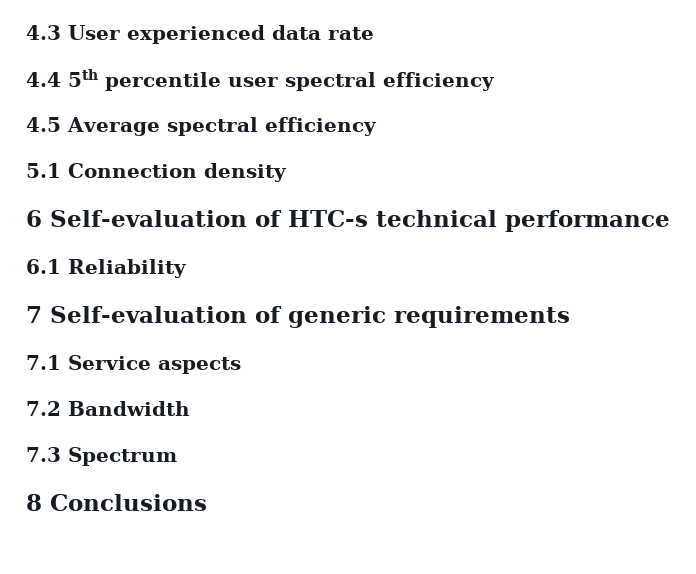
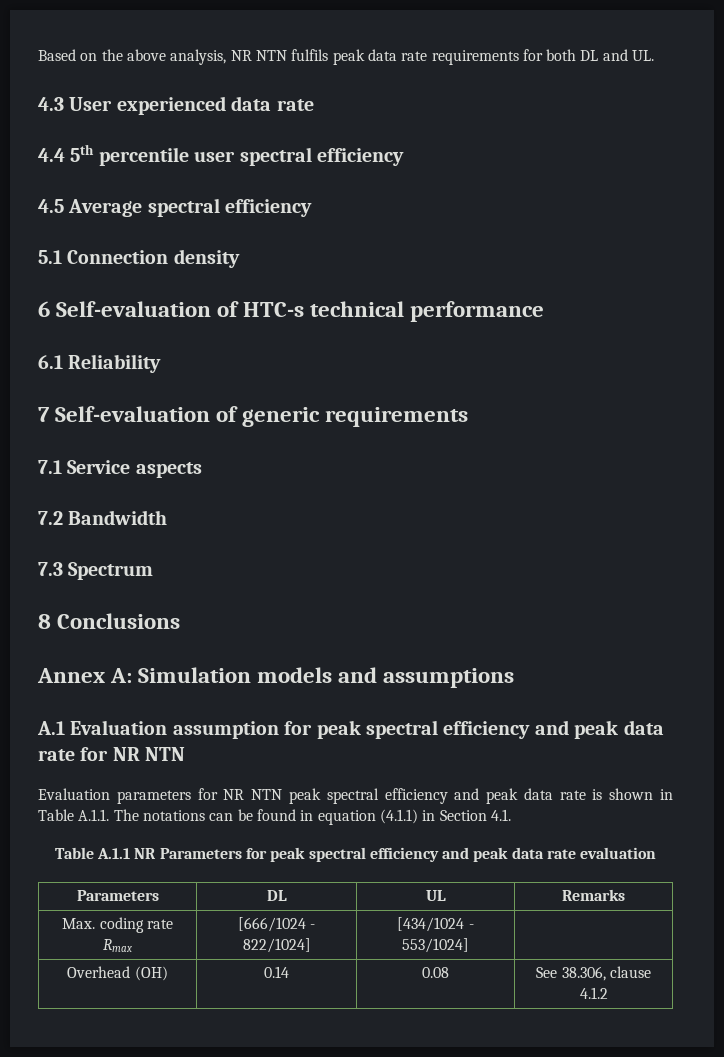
(26, 32) none -> [38,49,655,65] Based on the above analysis, NR NTN fulfils peak data rate requirements for both DL and UL. //
(207, 502) none -> [37,667,515,688] [37,720,664,739] [38,747,186,761] [38,788,674,804] [38,809,511,825] [54,847,657,862] [76,890,159,901] [266,890,287,901] [425,890,446,901] [562,889,625,901] [62,917,173,933] [103,939,132,952] [237,917,316,932] [242,938,311,953] [397,917,474,932] [402,938,469,953] [67,966,168,981] [264,966,289,978] [422,967,449,978] [536,966,651,981] [579,987,608,999] // Annex A: Simulation models and assumptions // A.1 Evaluation assumption for peak spectral efficiency and peak data rate for NR NTN // Evaluation parameters for NR NTN peak spectral efficiency and peak data rate is shown in Table A.1.1. The notations can be found in equation (4.1.1) in Section 4.1. // Table A.1.1 NR Parameters for peak spectral efficiency and peak data rate evaluation // Parameters | DL | UL | Remarks // Max. coding rate Rmax | [666/1024 - 822/1024] | [434/1024 - 553/1024] | // Overhead (OH) | 0.14 | 0.08 | See 38.306, clause 4.1.2

